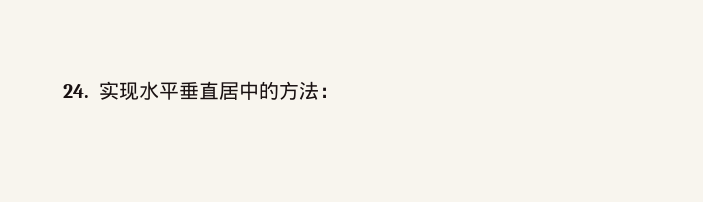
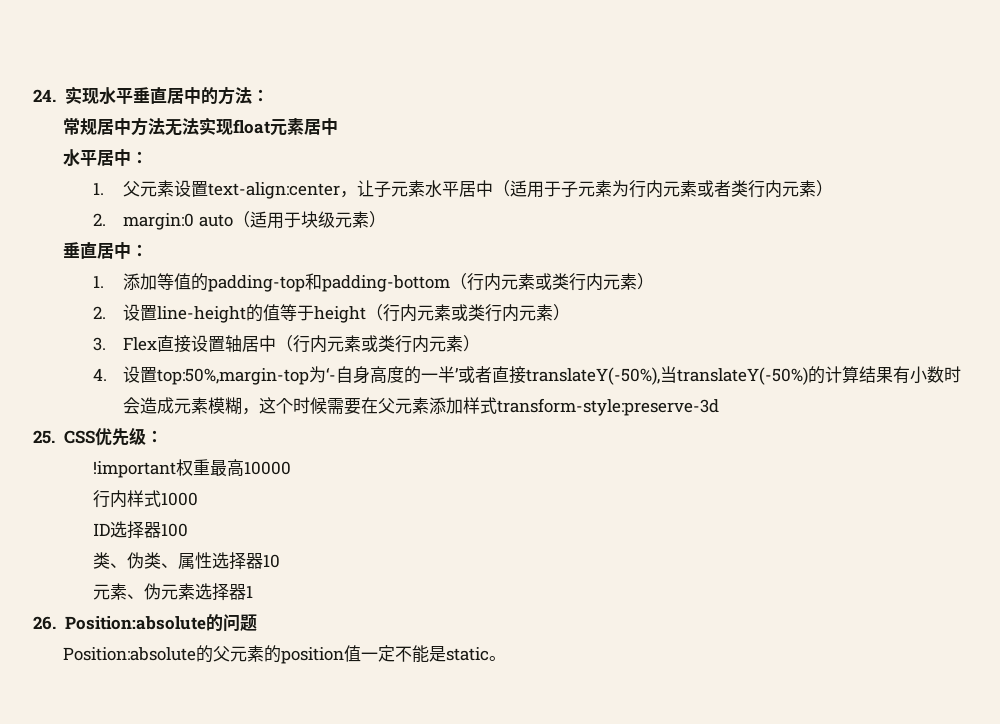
(340, 92) none -> [63,117,339,136] [63,149,149,166] [93,180,834,199] [93,211,387,230] [63,242,149,259] [93,273,655,292] [93,304,571,323] [93,335,481,353] [93,366,962,385] [123,397,720,416] [33,427,163,446] [93,459,292,478] [93,490,199,508] [93,521,189,539] [93,552,281,570] [93,583,254,601] [33,614,257,632] [63,645,507,664] // 常规居中方法无法实现float元素居中 // 水平居中： // 1.父元素设置text-align:center，让子元素水平居中（适用于子元素为行内元素或者类行内元素） // 2. margin:0 auto（适用于块级元素） // 垂直居中： // 1.添加等值的padding-top和padding-bottom（行内元素或类行内元素） // 2.设置line-height的值等于height（行内元素或类行内元素） // 3. Flex直接设置轴居中（行内元素或类行内元素） // 4.设置top:50%,margin-top为‘-自身高度的一半’或者直接translateY(-50%),当translateY(-50%)的计算结果有小数时会造成元素模糊，这个时候需要在父元素添加样式transform-style:preserve-3d // 25. CSS优先级： // !important权重最高10000 // 行内样式1000 // ID选择器100 // 类、伪类、属性选择器10 // 元素、伪元素选择器1 // 26. Position:absolute的问题 // Position:absolute的父元素的position值一定不能是static。

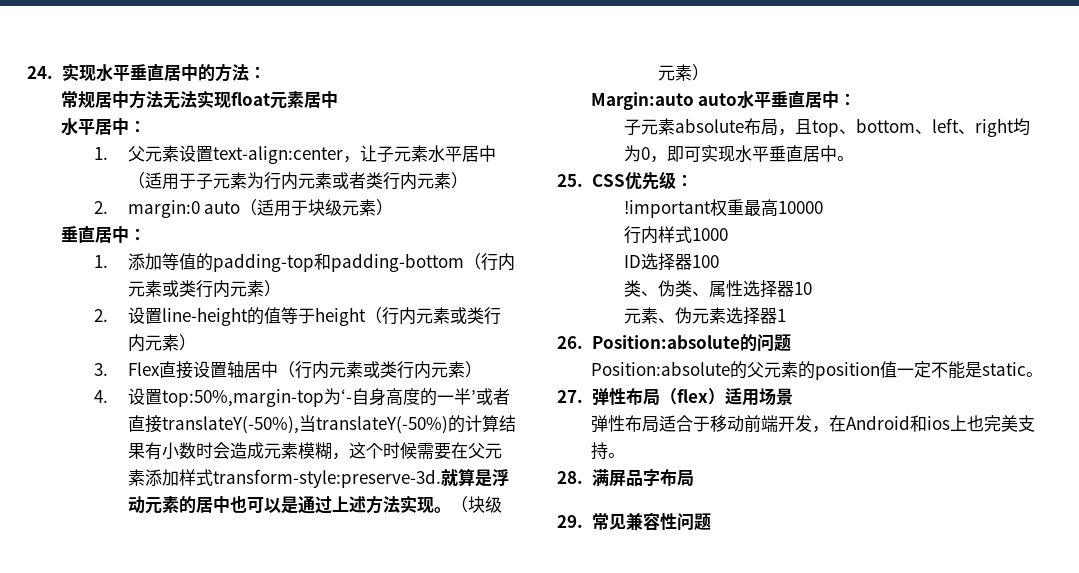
[497,398,720,416] transform-style:preserve-3d -> [212,468,509,488] [127,495,502,514] [657,64,709,81] [590,91,857,110] [624,118,1031,137] [624,145,855,163] transform-style:preserve-3d.就算是浮动元素的居中也可以是通过上述方法实现。（块级元素） // Margin:auto auto水平垂直居中： // 子元素absolute布局，且top、bottom、left、right均为0，即可实现水平垂直居中。
(507, 658) none -> [557,388,793,406] [590,415,1035,433] [590,442,625,460] [557,469,694,487] [557,512,711,531] // 27.弹性布局（flex）适用场景 // 弹性布局适合于移动前端开发，在Android和ios上也完美支持。 // 28.满屏品字布局 // 29.常见兼容性问题

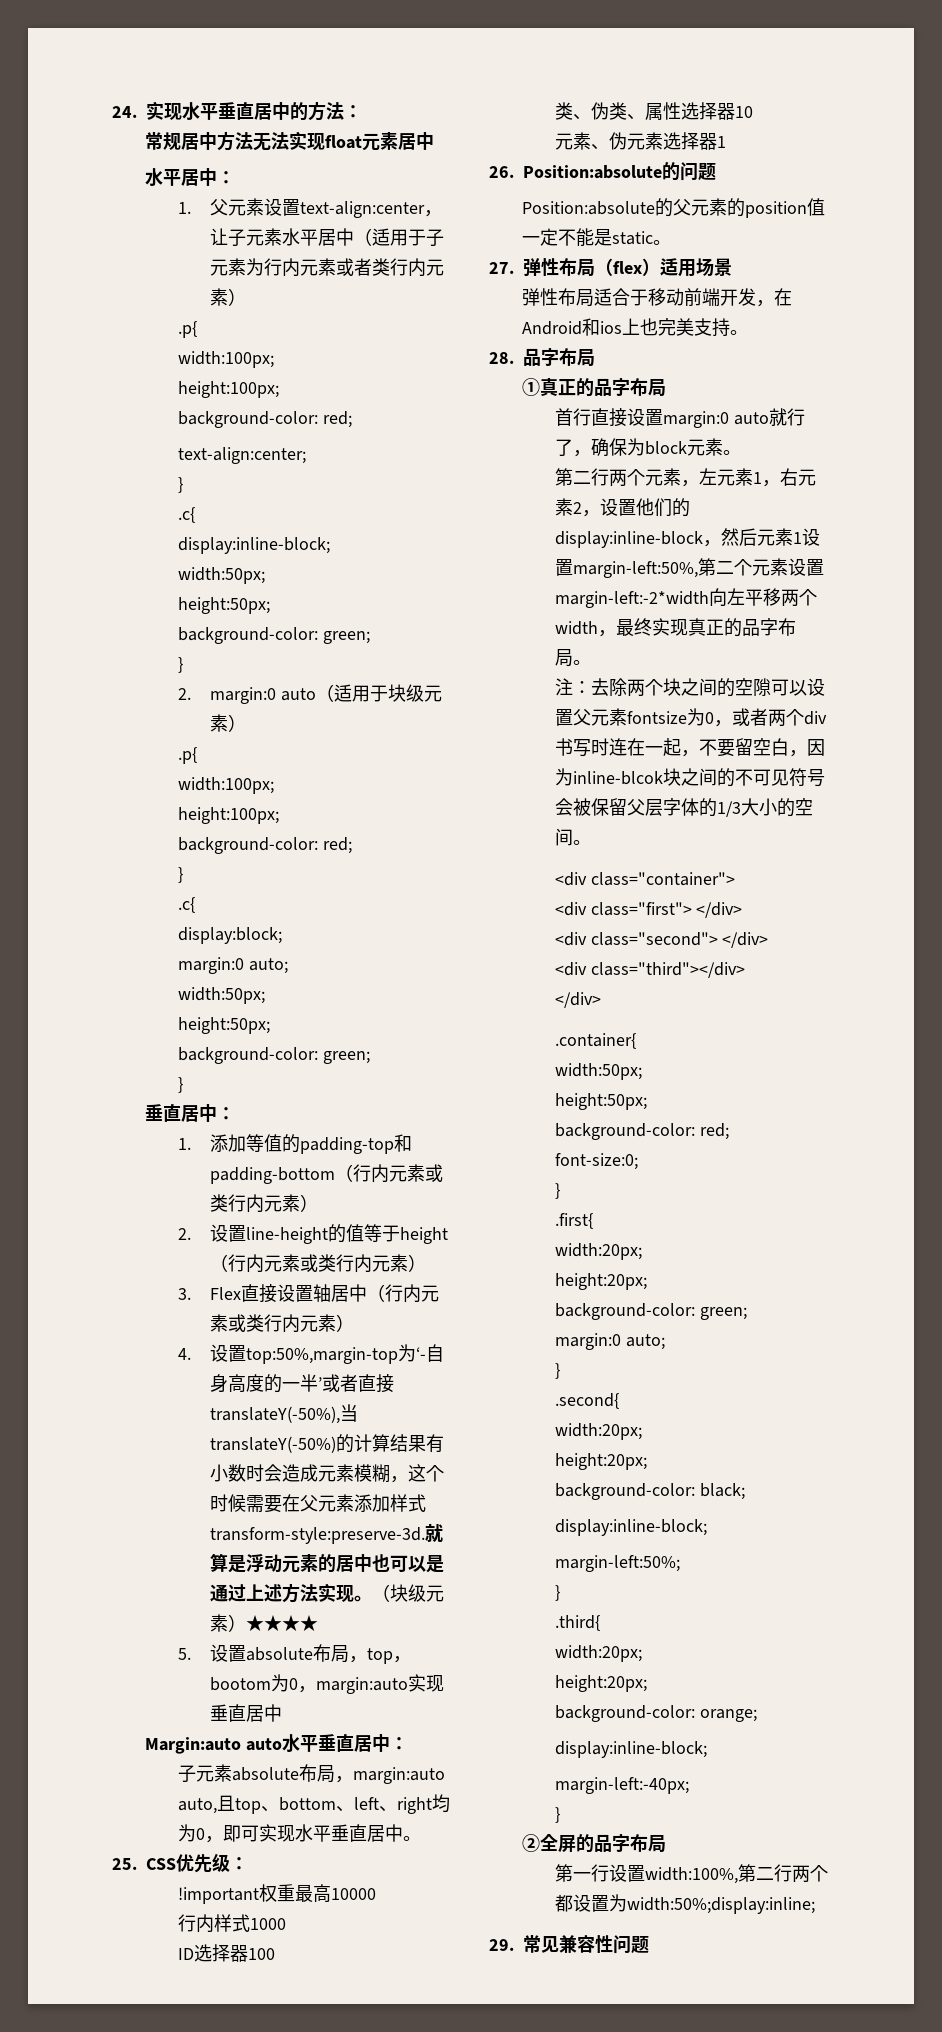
(468, 180) none -> [177,321,197,338] [177,351,274,368] [177,381,279,398] [177,411,352,428] [177,447,306,464] [177,477,183,493] [177,507,195,523] [177,537,330,554] [177,567,265,584] [177,597,270,614] [177,627,370,644] [177,657,183,673] // .p{ // width:100px; // height:100px; // background-color: red; // text-align:center; // } // .c{ // display:inline-block; // width:50px; // height:50px; // background-color: green; // }
(394, 207) none -> [177,747,197,764] [177,777,274,794] [177,807,279,824] [177,837,352,854] [177,867,183,883] [177,897,195,913] [177,927,282,944] [177,957,288,974] [177,987,265,1004] [177,1017,270,1034] [177,1047,370,1064] [177,1077,183,1093] // .p{ // width:100px; // height:100px; // background-color: red; // } // .c{ // display:block; // margin:0 auto; // width:50px; // height:50px; // background-color: green; // }
(709, 72) none -> [246,1615,319,1631] [177,1644,412,1664] [210,1674,445,1694] [210,1704,283,1722] ★★★★ // 5.设置absolute布局，top，bootom为0，margin:auto实现垂直居中
(796, 132) none -> [352,1767,445,1784] [177,1798,217,1814] margin:auto auto,
[591,469,694,487] 满屏品字布局 -> [523,348,595,366] [521,378,666,397] [554,408,805,428] [554,438,741,457] [554,468,816,487] [554,498,690,517] [554,528,820,548] [554,558,824,578] [554,588,817,608] [554,618,796,637] [554,649,591,667] [554,678,825,697] [554,708,827,727] [554,738,825,757] [554,768,825,787] [554,798,813,817] [554,828,591,846] [554,872,735,886] [554,902,743,918] [554,932,769,948] [554,962,745,978] [554,992,601,1008] [554,1033,636,1049] [554,1063,642,1080] [554,1093,647,1110] [554,1123,729,1140] [554,1153,638,1170] [554,1183,560,1199] [554,1213,593,1229] [554,1243,642,1260] [554,1273,647,1290] [554,1303,747,1320] [554,1333,665,1350] [554,1363,560,1379] [554,1393,619,1409] [554,1423,642,1440] [554,1453,647,1470] [554,1483,745,1500] [554,1519,707,1536] [554,1555,680,1572] [554,1585,560,1601] [554,1615,600,1631] [554,1645,642,1662] [554,1675,647,1692] [554,1705,757,1722] [554,1741,707,1758] [554,1777,689,1794] [554,1807,560,1823] [521,1834,666,1853] [554,1864,828,1884] [554,1894,815,1914] 品字布局 // ①真正的品字布局 // 首行直接设置margin:0 auto就行了，确保为block元素。 // 第二行两个元素，左元素1，右元素2，设置他们的display:inline-block，然后元素1设置margin-left:50%,第二个元素设置margin-left:-2*width向左平移两个width，最终实现真正的品字布局。 // 注：去除两个块之间的空隙可以设置父元素fontsize为0，或者两个div书写时连在一起，不要留空白，因为inline-blcok块之间的不可见符号会被保留父层字体的1/3大小的空间。 // <div class="container"> // <div class="first"> </div> // <div class="second"> </div> // <div class="third"></div> // </div> // .container{ // width:50px; // height:50px; // background-color: red; // font-size:0; // } // .first{ // width:20px; // height:20px; // background-color: green; // margin:0 auto; // } // .second{ // width:20px; // height:20px; // background-color: black; // display:inline-block; // margin-left:50%; // } // .third{ // width:20px; // height:20px; // background-color: orange; // display:inline-block; // margin-left:-40px; // } // ②全屏的品字布局 // 第一行设置width:100%,第二行两个都设置为width:50%;display:inline;

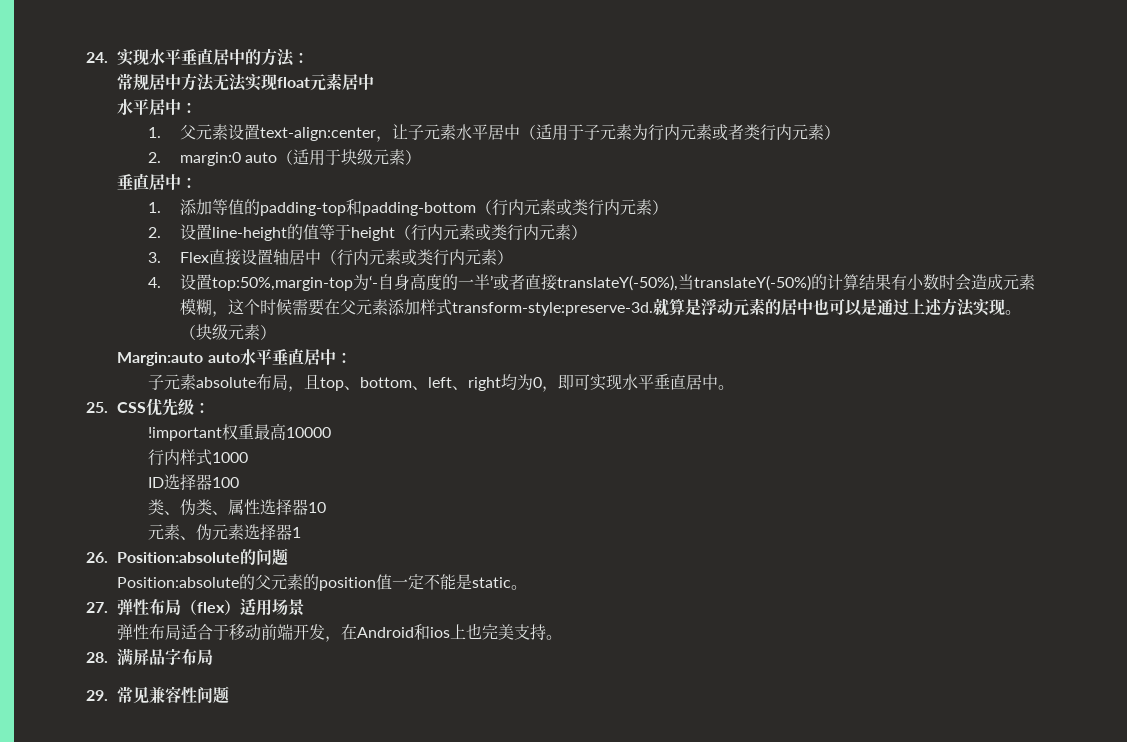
[177,321,197,338] [177,351,274,368] [177,381,279,398] [177,411,352,428] [177,447,306,464] [177,477,183,493] [177,507,195,523] [177,537,330,554] [177,567,265,584] [177,597,270,614] [177,627,370,644] [177,657,183,673] // .p{ // width:100px; // height:100px; // background-color: red; // text-align:center; // } // .c{ // display:inline-block; // width:50px; // height:50px; // background-color: green; // } -> (840, 132) none
[177,747,197,764] [177,777,274,794] [177,807,279,824] [177,837,352,854] [177,867,183,883] [177,897,195,913] [177,927,282,944] [177,957,288,974] [177,987,265,1004] [177,1017,270,1034] [177,1047,370,1064] [177,1077,183,1093] // .p{ // width:100px; // height:100px; // background-color: red; // } // .c{ // display:block; // margin:0 auto; // width:50px; // height:50px; // background-color: green; // } -> (421, 157) none
[246,1615,319,1631] [177,1644,412,1664] [210,1674,445,1694] [210,1704,283,1722] ★★★★ // 5.设置absolute布局，top，bootom为0，margin:auto实现垂直居中 -> (276, 332) none
[352,1767,445,1784] [177,1798,217,1814] margin:auto auto, -> (305, 389) none
[523,348,595,366] [521,378,666,397] [554,408,805,428] [554,438,741,457] [554,468,816,487] [554,498,690,517] [554,528,820,548] [554,558,824,578] [554,588,817,608] [554,618,796,637] [554,649,591,667] [554,678,825,697] [554,708,827,727] [554,738,825,757] [554,768,825,787] [554,798,813,817] [554,828,591,846] [554,872,735,886] [554,902,743,918] [554,932,769,948] [554,962,745,978] [554,992,601,1008] [554,1033,636,1049] [554,1063,642,1080] [554,1093,647,1110] [554,1123,729,1140] [554,1153,638,1170] [554,1183,560,1199] [554,1213,593,1229] [554,1243,642,1260] [554,1273,647,1290] [554,1303,747,1320] [554,1333,665,1350] [554,1363,560,1379] [554,1393,619,1409] [554,1423,642,1440] [554,1453,647,1470] [554,1483,745,1500] [554,1519,707,1536] [554,1555,680,1572] [554,1585,560,1601] [554,1615,600,1631] [554,1645,642,1662] [554,1675,647,1692] [554,1705,757,1722] [554,1741,707,1758] [554,1777,689,1794] [554,1807,560,1823] [521,1834,666,1853] [554,1864,828,1884] [554,1894,815,1914] 品字布局 // ①真正的品字布局 // 首行直接设置margin:0 auto就行了，确保为block元素。 // 第二行两个元素，左元素1，右元素2，设置他们的display:inline-block，然后元素1设置margin-left:50%,第二个元素设置margin-left:-2*width向左平移两个width，最终实现真正的品字布局。 // 注：去除两个块之间的空隙可以设置父元素fontsize为0，或者两个div书写时连在一起，不要留空白，因为inline-blcok块之间的不可见符号会被保留父层字体的1/3大小的空间。 // <div class="container"> // <div class="first"> </div> // <div class="second"> </div> // <div class="third"></div> // </div> // .container{ // width:50px; // height:50px; // background-color: red; // font-size:0; // } // .first{ // width:20px; // height:20px; // background-color: green; // margin:0 auto; // } // .second{ // width:20px; // height:20px; // background-color: black; // display:inline-block; // margin-left:50%; // } // .third{ // width:20px; // height:20px; // background-color: orange; // display:inline-block; // margin-left:-40px; // } // ②全屏的品字布局 // 第一行设置width:100%,第二行两个都设置为width:50%;display:inline; -> [117,648,214,666] 满屏品字布局

